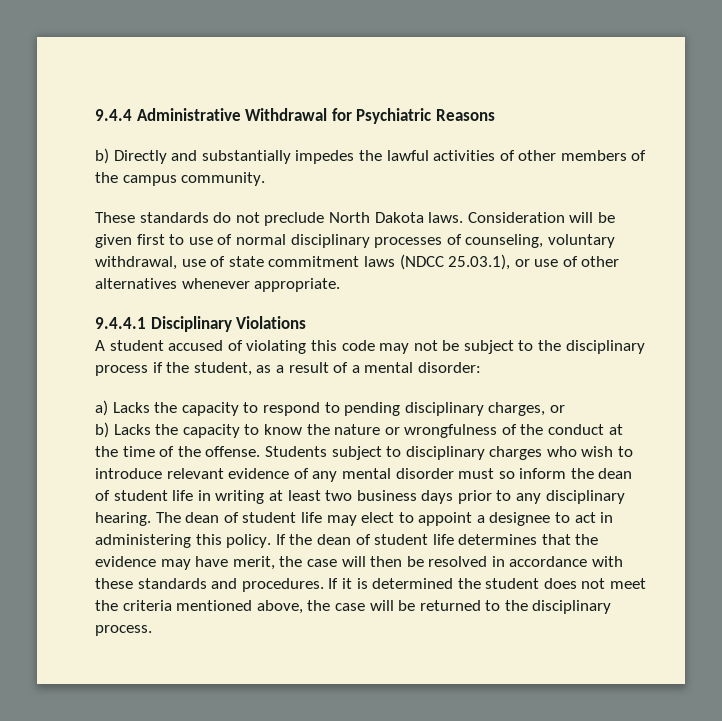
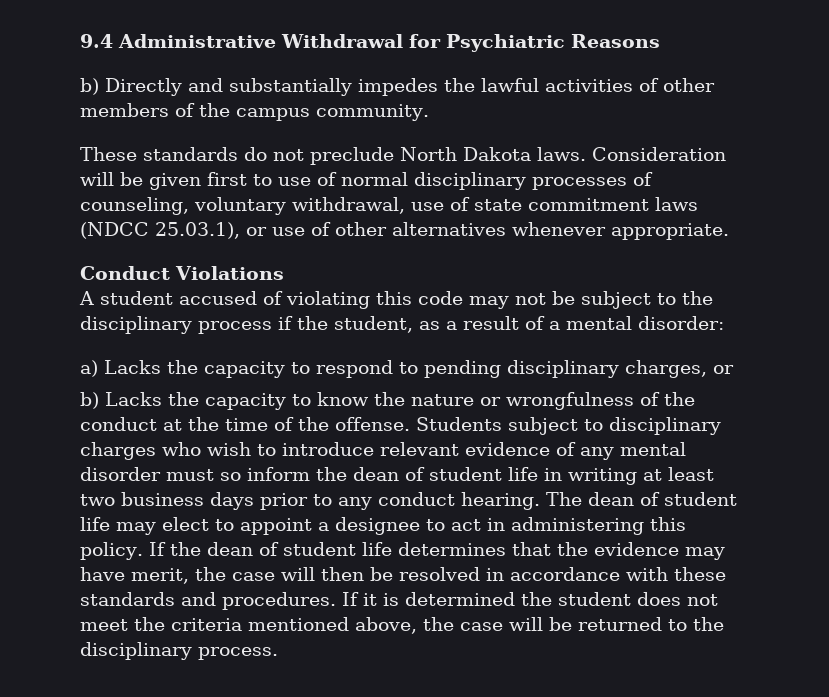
[95,109,132,121] 9.4.4 -> [80,34,113,48] 9.4
[95,316,232,332] 9.4.4.1 Disciplinary -> [80,266,170,280] Conduct
[545,490,625,504] disciplinary -> [378,492,455,506] conduct

